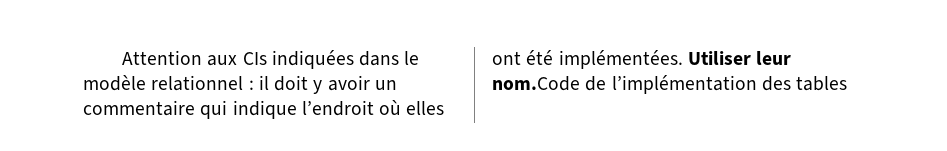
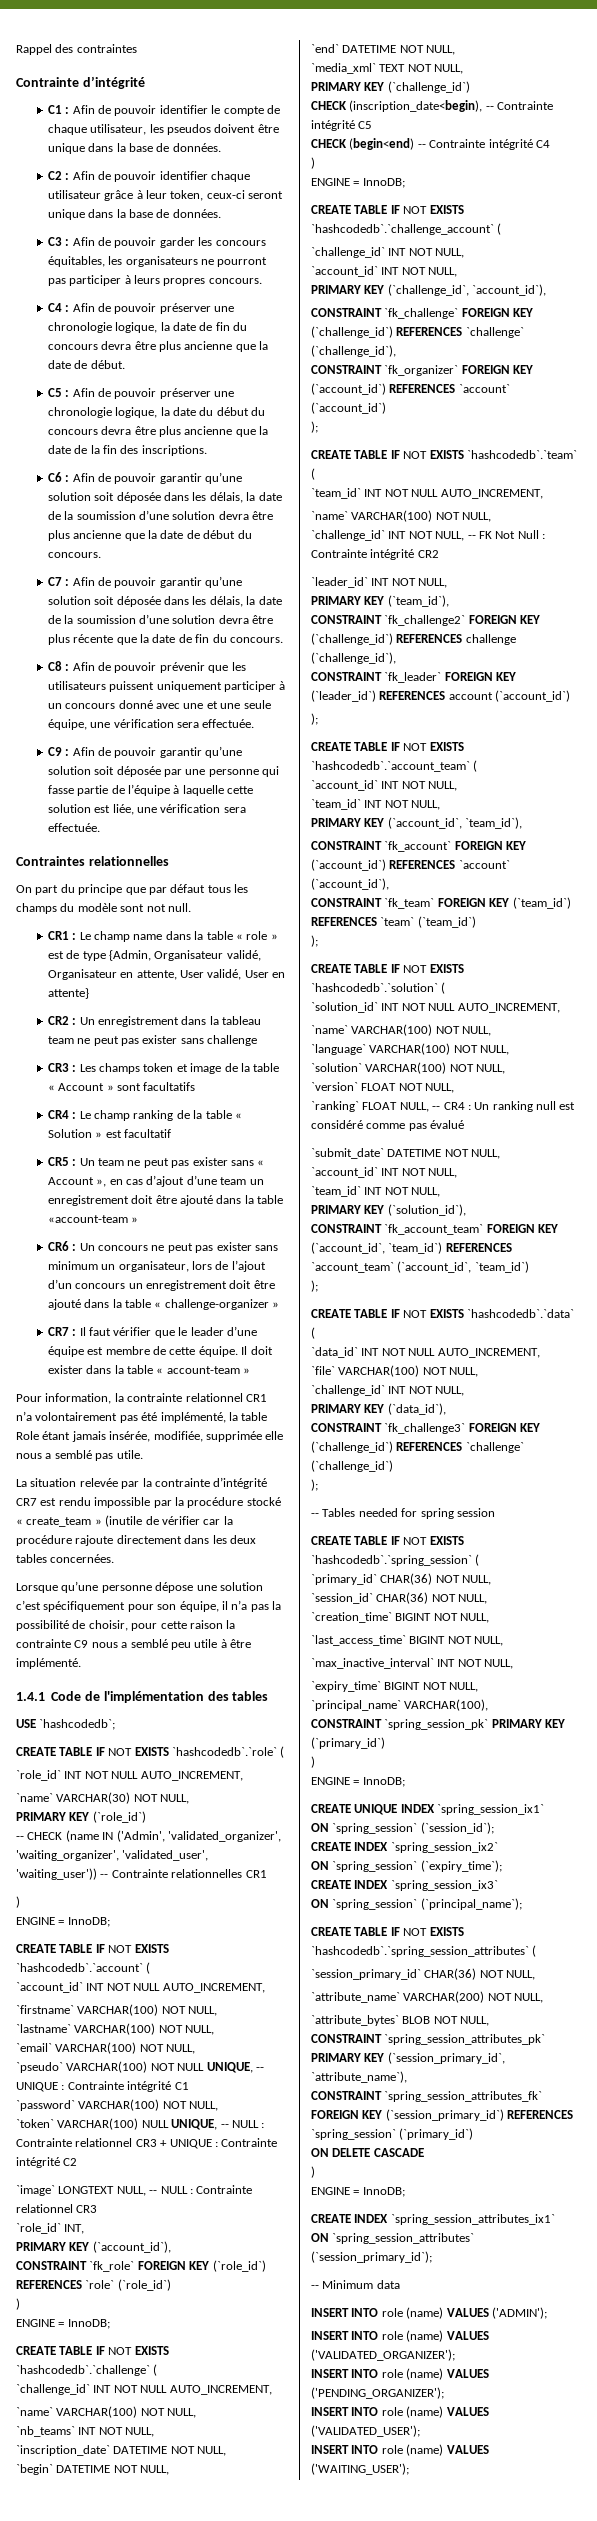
[122,50,420,69] [83,75,397,94] [83,100,445,119] [492,50,792,69] [492,75,848,94] Attention aux CIs indiquées dans le modèle relationnel : il doit y avoir un commentaire qui indique l’endroit où elles ont été implémentées. Utiliser leur nom.Code de l’implémentation des tables -> [16,44,137,55] [16,76,145,89] [47,105,280,116] [47,124,279,135] [47,143,221,154] [47,171,251,182] [47,190,284,201] [47,209,221,220] [47,237,266,248] [47,256,268,267] [47,275,262,286] [47,303,235,314] [47,322,248,333] [47,341,269,352] [47,360,125,369] [47,388,235,399] [47,407,266,418] [47,426,269,437] [47,445,207,456] [47,472,243,484] [47,492,282,503] [47,510,274,520] [47,530,252,541] [47,552,101,558] [47,576,243,588] [47,596,282,607] [47,614,274,624] [47,634,283,645] [47,661,246,673] [47,681,286,692] [47,700,271,709] [47,719,255,730] [47,746,243,758] [47,766,280,777] [47,784,254,796] [47,804,246,815] [47,823,100,832] [16,856,169,866] [16,884,248,895] [16,903,191,914] [47,931,278,942] [47,950,261,961] [47,969,286,980] [47,988,89,999] [47,1016,262,1027] [47,1035,258,1046] [47,1063,280,1074] [47,1082,196,1091] [47,1110,242,1121] [47,1129,172,1138] [47,1157,265,1168] [47,1175,264,1187] [47,1195,284,1206] [47,1215,139,1223] [47,1241,278,1253] [47,1260,266,1272] [47,1279,275,1291] [47,1299,280,1310] [47,1326,257,1338] [47,1346,273,1357] [47,1365,251,1374] [16,1393,267,1404] [16,1411,268,1423] [16,1431,284,1442] [16,1450,143,1461] [16,1477,268,1489] [16,1497,281,1508] [16,1515,233,1527] [16,1535,256,1546] [16,1554,115,1563] [16,1581,263,1593] [16,1600,281,1612] [16,1620,236,1631] [16,1639,251,1650] [16,1658,81,1669] [16,1691,269,1703] [16,1719,116,1730] [16,1746,285,1758] [16,1770,243,1781] [16,1792,190,1804] [16,1811,146,1823] [16,1830,281,1842] [16,1850,209,1861] [16,1868,267,1880] [16,1896,20,1908] [16,1917,110,1927] [16,1944,169,1953] [16,1962,151,1974] [16,1982,265,1993] [16,2004,218,2016] [16,2023,215,2035] [16,2042,196,2054] [16,2061,264,2073] [16,2081,189,2092] [16,2099,219,2111] [16,2118,265,2130] [16,2138,278,2149] [16,2157,78,2168] [16,2185,253,2196] [16,2204,98,2213] [16,2223,85,2234] [16,2241,171,2253] [16,2260,266,2272] [16,2279,171,2291] [16,2298,20,2310] [16,2319,110,2329] [16,2346,169,2355] [16,2364,158,2376] [16,2384,272,2395] [16,2406,197,2418] [16,2426,155,2437] [16,2445,227,2456] [16,2464,170,2475] [311,44,456,55] [311,63,464,74] [311,81,470,93] [311,100,554,112] [311,120,373,131] [311,138,550,150] [311,157,315,169] [311,178,405,188] [311,205,464,214] [311,223,502,235] [311,247,465,258] [311,266,458,277] [311,284,547,296] [311,308,534,319] [311,326,524,338] [311,345,396,357] [311,365,534,376] [311,383,510,395] [311,402,386,414] [311,421,318,433] [311,450,577,459] [311,468,315,480] [311,488,543,499] [311,510,492,522] [311,530,545,541] [311,549,439,560] [311,577,448,588] [311,595,449,607] [311,615,541,626] [311,633,516,645] [311,652,396,664] [311,672,517,683] [311,690,571,702] [311,713,318,725] [311,742,464,751] [311,760,478,772] [311,780,458,791] [311,799,441,810] [311,817,523,829] [311,841,527,852] [311,859,510,871] [311,878,389,890] [311,897,571,909] [311,916,476,928] [311,935,318,947] [311,964,464,973] [311,982,446,994] [311,1002,560,1013] [311,1024,492,1036] [311,1043,510,1055] [311,1062,506,1074] [311,1082,455,1093] [311,1101,576,1112] [311,1120,465,1131] [311,1148,501,1159] [311,1167,458,1178] [311,1186,441,1197] [311,1204,466,1216] [311,1224,559,1235] [311,1242,512,1254] [311,1261,529,1273] [311,1280,318,1292] [311,1309,574,1318] [311,1327,315,1339] [311,1347,540,1358] [311,1365,479,1377] [311,1385,465,1396] [311,1403,446,1415] [311,1423,541,1434] [311,1441,524,1453] [311,1460,393,1472] [311,1479,318,1491] [311,1508,495,1519] [311,1536,464,1545] [311,1554,480,1566] [311,1573,492,1585] [311,1592,488,1604] [311,1612,490,1623] [311,1635,504,1646] [311,1658,514,1669] [311,1681,479,1692] [311,1699,489,1711] [311,1719,566,1730] [311,1737,385,1749] [311,1756,315,1768] [311,1777,405,1787] [311,1804,545,1815] [311,1822,494,1834] [311,1842,498,1853] [311,1860,502,1872] [311,1880,498,1891] [311,1898,522,1910] [311,1927,464,1936] [311,1945,537,1957] [311,1968,536,1980] [311,1991,544,2003] [311,2015,490,2026] [311,2034,546,2045] [311,2052,505,2064] [311,2071,407,2083] [311,2091,543,2102] [311,2109,574,2121] [311,2128,474,2140] [311,2148,424,2157] [311,2166,315,2178] [311,2187,405,2197] [311,2214,555,2225] [311,2233,475,2244] [311,2251,432,2263] [311,2280,400,2289] [311,2307,547,2319] [311,2330,489,2342] [311,2349,455,2361] [311,2368,489,2380] [311,2387,444,2399] [311,2406,489,2418] [311,2425,420,2437] [311,2444,489,2456] [311,2463,409,2475] Rappel des contraintes // Contrainte d’intégrité // C1 : Afin de pouvoir identifier le compte de chaque utilisateur, les pseudos doivent être unique dans la base de données. // C2 : Afin de pouvoir identifier chaque utilisateur grâce à leur token, ceux-ci seront unique dans la base de données. // C3 : Afin de pouvoir garder les concours équitables, les organisateurs ne pourront pas participer à leurs propres concours. // C4 : Afin de pouvoir préserver une chronologie logique, la date de fin du concours devra être plus ancienne que la date de début. // C5 : Afin de pouvoir préserver une chronologie logique, la date du début du concours devra être plus ancienne que la date de la fin des inscriptions. // C6 : Afin de pouvoir garantir qu’une solution soit déposée dans les délais, la date de la soumission d’une solution devra être plus ancienne que la date de début du concours. // C7 : Afin de pouvoir garantir qu’une solution soit déposée dans les délais, la date de la soumission d’une solution devra être plus récente que la date de fin du concours. // C8 : Afin de pouvoir prévenir que les utilisateurs puissent uniquement participer à un concours donné avec une et une seule équipe, une vérification sera effectuée. // C9 : Afin de pouvoir garantir qu’une solution soit déposée par une personne qui fasse partie de l’équipe à laquelle cette solution est liée, une vérification sera effectuée. // Contraintes relationnelles // On part du principe que par défaut tous les champs du modèle sont not null. // CR1 : Le champ name dans la table « role » est de type {Admin, Organisateur validé, Organisateur en attente, User validé, User en attente} // CR2 : Un enregistrement dans la tableau team ne peut pas exister sans challenge // CR3 : Les champs token et image de la table « Account » sont facultatifs // CR4 : Le champ ranking de la table « Solution » est facultatif // CR5 : Un team ne peut pas exister sans « Account », en cas d’ajout d’une team un enregistrement doit être ajouté dans la table «account-team » // CR6 : Un concours ne peut pas exister sans minimum un organisateur, lors de l’ajout d’un concours un enregistrement doit être ajouté dans la table « challenge-organizer » // CR7 : Il faut vérifier que le leader d’une équipe est membre de cette équipe. Il doit exister dans la table « account-team » // Pour information, la contrainte relationnel CR1 n’a volontairement pas été implémenté, la table Role étant jamais insérée, modifiée, supprimée elle nous a semblé pas utile. // La situation relevée par la contrainte d’intégrité CR7 est rendu impossible par la procédure stocké « create_team » (inutile de vérifier car la procédure rajoute directement dans les deux tables concernées. // Lorsque qu’une personne dépose une solution c’est spécifiquement pour son équipe, il n’a pas la possibilité de choisir, pour cette raison la contrainte C9 nous a semblé peu utile à être implémenté. // 1.4.1 Code de l'implémentation des tables // USE `hashcodedb`; // CREATE TABLE IF NOT EXISTS `hashcodedb`.`role` ( // `role_id` INT NOT NULL AUTO_INCREMENT, // `name` VARCHAR(30) NOT NULL, // PRIMARY KEY (`role_id`) // -- CHECK (name IN ('Admin', 'validated_organizer', 'waiting_organizer', 'validated_user', 'waiting_user')) -- Contrainte relationnelles CR1 // ) // ENGINE = InnoDB; // CREATE TABLE IF NOT EXISTS `hashcodedb`.`account` ( // `account_id` INT NOT NULL AUTO_INCREMENT, // `firstname` VARCHAR(100) NOT NULL, // `lastname` VARCHAR(100) NOT NULL, // `email` VARCHAR(100) NOT NULL, // `pseudo` VARCHAR(100) NOT NULL UNIQUE, -- UNIQUE : Contrainte intégrité C1 // `password` VARCHAR(100) NOT NULL, // `token` VARCHAR(100) NULL UNIQUE, -- NULL : Contrainte relationnel CR3 + UNIQUE : Contrainte intégrité C2 // `image` LONGTEXT NULL, -- NULL : Contrainte relationnel CR3 // `role_id` INT, // PRIMARY KEY (`account_id`), // CONSTRAINT `fk_role` FOREIGN KEY (`role_id`) REFERENCES `role` (`role_id`) // ) // ENGINE = InnoDB; // CREATE TABLE IF NOT EXISTS `hashcodedb`.`challenge` ( // `challenge_id` INT NOT NULL AUTO_INCREMENT, // `name` VARCHAR(100) NOT NULL, // `nb_teams` INT NOT NULL, // `inscription_date` DATETIME NOT NULL, // `begin` DATETIME NOT NULL, // `end` DATETIME NOT NULL, // `media_xml` TEXT NOT NULL, // PRIMARY KEY (`challenge_id`) // CHECK (inscription_date<begin), -- Contrainte intégrité C5 // CHECK (begin<end) -- Contrainte intégrité C4 // ) // ENGINE = InnoDB; // CREATE TABLE IF NOT EXISTS `hashcodedb`.`challenge_account` ( // `challenge_id` INT NOT NULL, // `account_id` INT NOT NULL, // PRIMARY KEY (`challenge_id`, `account_id`), // CONSTRAINT `fk_challenge` FOREIGN KEY (`challenge_id`) REFERENCES `challenge` (`challenge_id`), // CONSTRAINT `fk_organizer` FOREIGN KEY (`account_id`) REFERENCES `account` (`account_id`) // ); // CREATE TABLE IF NOT EXISTS `hashcodedb`.`team` ( // `team_id` INT NOT NULL AUTO_INCREMENT, // `name` VARCHAR(100) NOT NULL, // `challenge_id` INT NOT NULL, -- FK Not Null : Contrainte intégrité CR2 // `leader_id` INT NOT NULL, // PRIMARY KEY (`team_id`), // CONSTRAINT `fk_challenge2` FOREIGN KEY (`challenge_id`) REFERENCES challenge (`challenge_id`), // CONSTRAINT `fk_leader` FOREIGN KEY (`leader_id`) REFERENCES account (`account_id`) // ); // CREATE TABLE IF NOT EXISTS `hashcodedb`.`account_team` ( // `account_id` INT NOT NULL, // `team_id` INT NOT NULL, // PRIMARY KEY (`account_id`, `team_id`), // CONSTRAINT `fk_account` FOREIGN KEY (`account_id`) REFERENCES `account` (`account_id`), // CONSTRAINT `fk_team` FOREIGN KEY (`team_id`) REFERENCES `team` (`team_id`) // ); // CREATE TABLE IF NOT EXISTS `hashcodedb`.`solution` ( // `solution_id` INT NOT NULL AUTO_INCREMENT, // `name` VARCHAR(100) NOT NULL, // `language` VARCHAR(100) NOT NULL, // `solution` VARCHAR(100) NOT NULL, // `version` FLOAT NOT NULL, // `ranking` FLOAT NULL, -- CR4 : Un ranking null est considéré comme pas évalué // `submit_date` DATETIME NOT NULL, // `account_id` INT NOT NULL, // `team_id` INT NOT NULL, // PRIMARY KEY (`solution_id`), // CONSTRAINT `fk_account_team` FOREIGN KEY (`account_id`, `team_id`) REFERENCES `account_team` (`account_id`, `team_id`) // ); // CREATE TABLE IF NOT EXISTS `hashcodedb`.`data` ( // `data_id` INT NOT NULL AUTO_INCREMENT, // `file` VARCHAR(100) NOT NULL, // `challenge_id` INT NOT NULL, // PRIMARY KEY (`data_id`), // CONSTRAINT `fk_challenge3` FOREIGN KEY (`challenge_id`) REFERENCES `challenge` (`challenge_id`) // ); // -- Tables needed for spring session // CREATE TABLE IF NOT EXISTS `hashcodedb`.`spring_session` ( // `primary_id` CHAR(36) NOT NULL, // `session_id` CHAR(36) NOT NULL, // `creation_time` BIGINT NOT NULL, // `last_access_time` BIGINT NOT NULL, // `max_inactive_interval` INT NOT NULL, // `expiry_time` BIGINT NOT NULL, // `principal_name` VARCHAR(100), // CONSTRAINT `spring_session_pk` PRIMARY KEY (`primary_id`) // ) // ENGINE = InnoDB; // CREATE UNIQUE INDEX `spring_session_ix1` // ON `spring_session` (`session_id`); // CREATE INDEX `spring_session_ix2` // ON `spring_session` (`expiry_time`); // CREATE INDEX `spring_session_ix3` // ON `spring_session` (`principal_name`); // CREATE TABLE IF NOT EXISTS `hashcodedb`.`spring_session_attributes` ( // `session_primary_id` CHAR(36) NOT NULL, // `attribute_name` VARCHAR(200) NOT NULL, // `attribute_bytes` BLOB NOT NULL, // CONSTRAINT `spring_session_attributes_pk` PRIMARY KEY (`session_primary_id`, `attribute_name`), // CONSTRAINT `spring_session_attributes_fk` FOREIGN KEY (`session_primary_id`) REFERENCES `spring_session` (`primary_id`) // ON DELETE CASCADE // ) // ENGINE = InnoDB; // CREATE INDEX `spring_session_attributes_ix1` // ON `spring_session_attributes` (`session_primary_id`); // -- Minimum data // INSERT INTO role (name) VALUES ('ADMIN'); // INSERT INTO role (name) VALUES ('VALIDATED_ORGANIZER'); // INSERT INTO role (name) VALUES ('PENDING_ORGANIZER'); // INSERT INTO role (name) VALUES ('VALIDATED_USER'); // INSERT INTO role (name) VALUES ('WAITING_USER');

